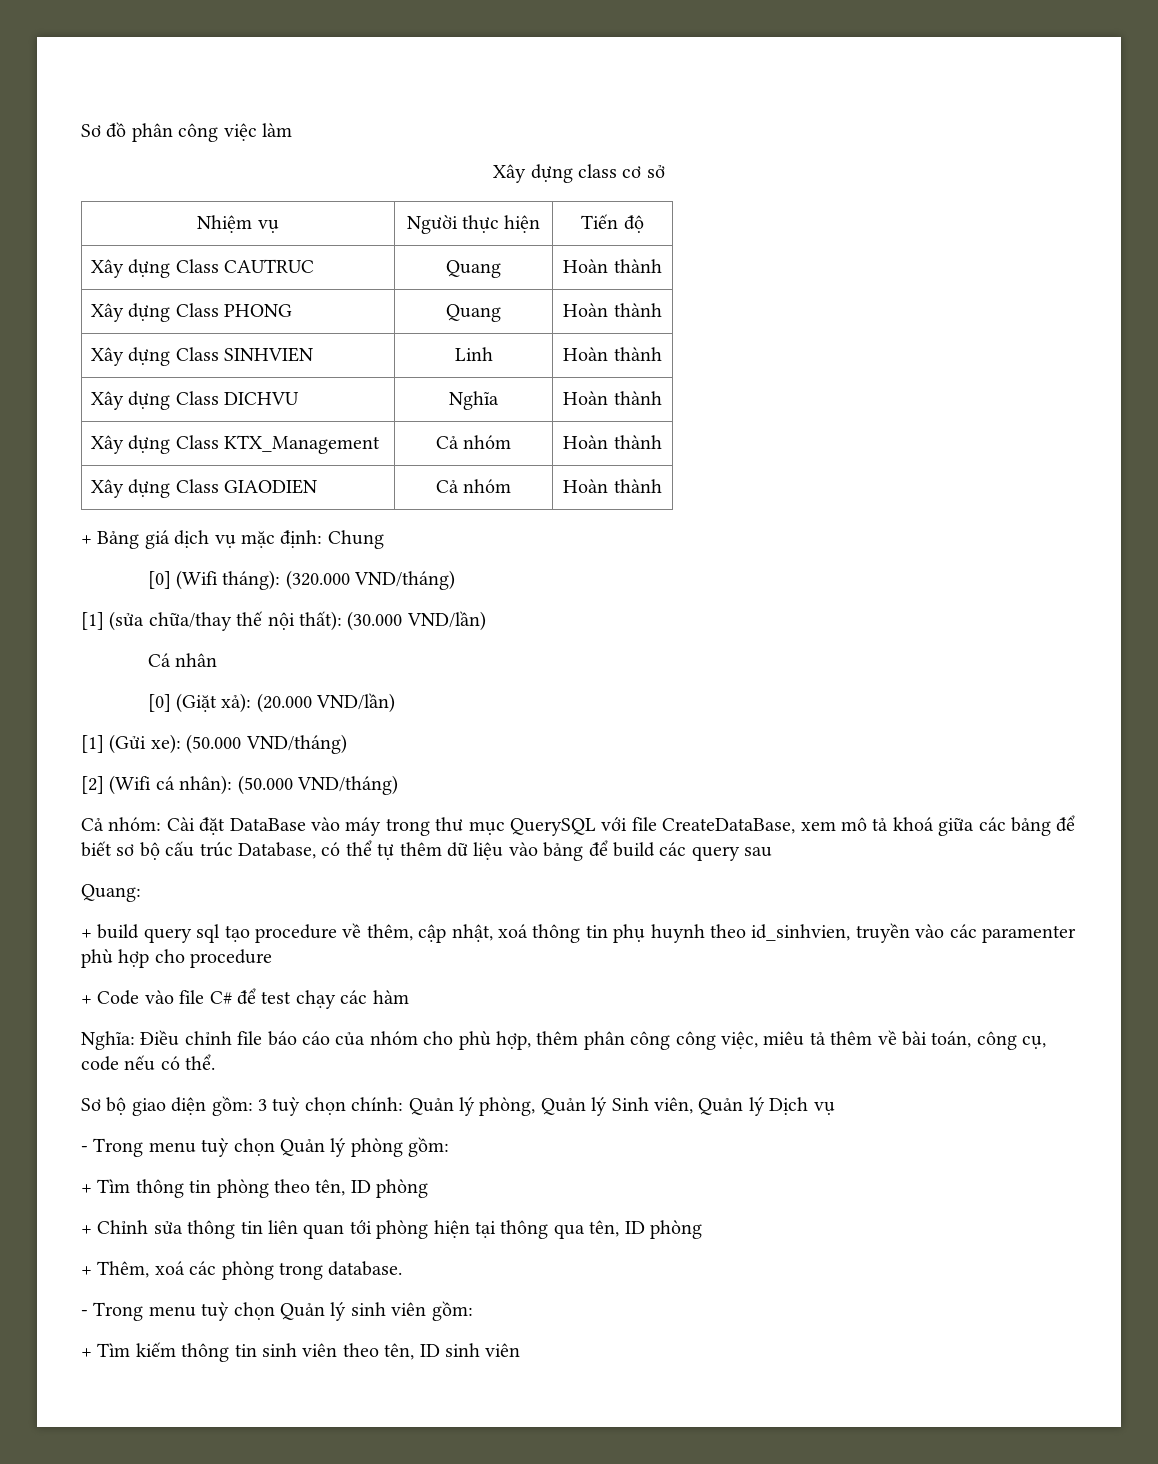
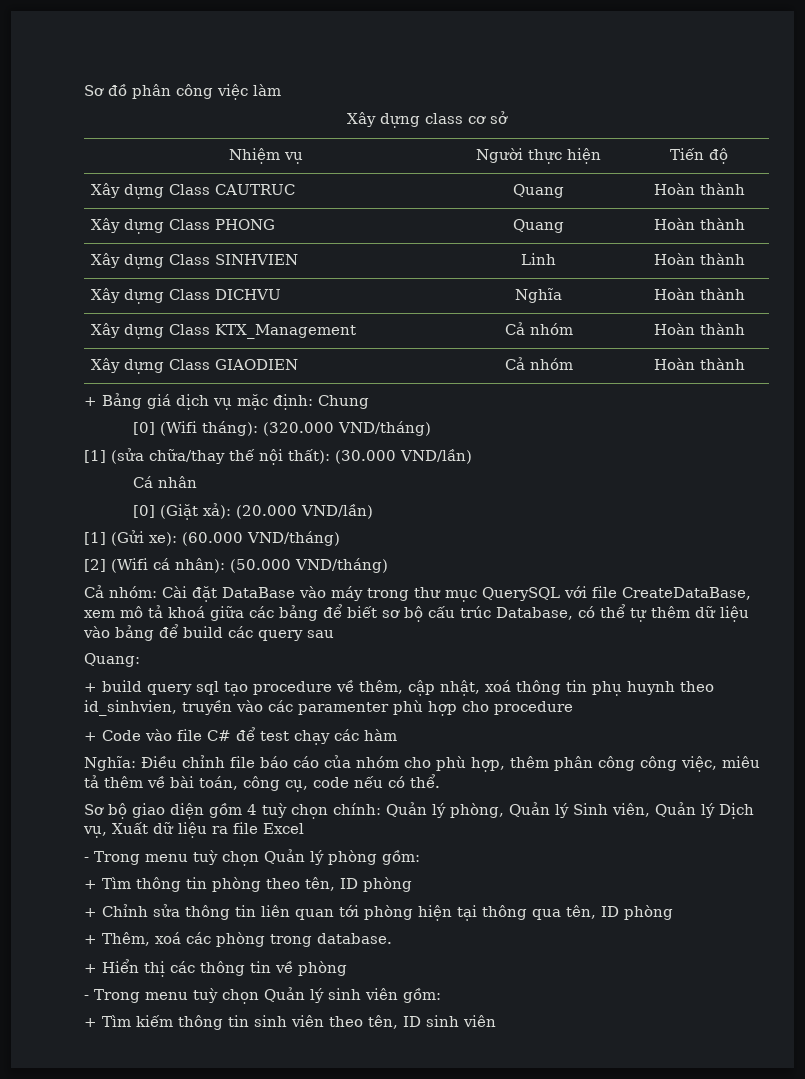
[186,734,242,754] (50.000 -> [182,532,243,546] (60.000
[211,1096,267,1116] gồm: 3 -> [209,803,257,818] gồm 4
[813,1102,835,1115] vụ -> [83,822,304,838] vụ, Xuất dữ liệu ra file Excel
(403, 1268) none -> [84,959,347,977] // + Hiển thị các thông tin về phòng

